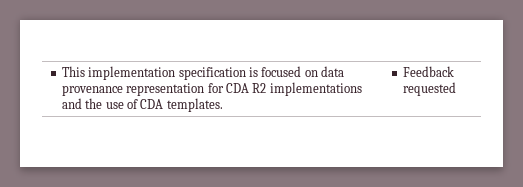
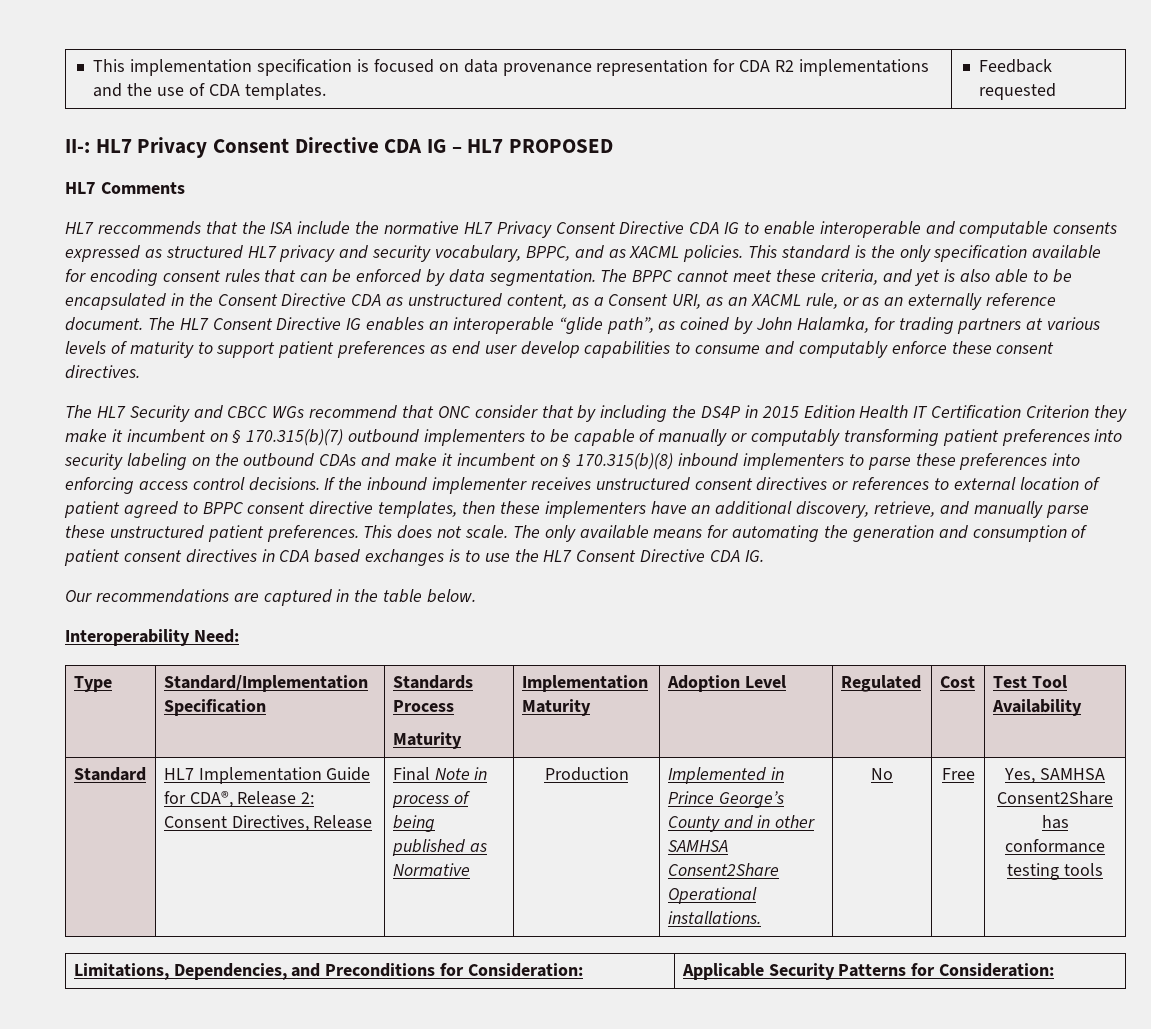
(456, 89) none -> [65,137,614,158] [65,182,185,194] [65,221,1118,238] [65,245,1102,262] [65,269,1072,286] [65,293,1057,310] [65,317,1101,334] [65,341,1055,358] [65,365,140,379] [65,405,1127,422] [65,429,1123,446] [64,453,1081,470] [65,477,1101,494] [64,501,1089,518] [65,525,1089,542] [64,549,764,566] [65,589,477,606] [65,629,239,646] [73,676,112,692] [163,675,368,692] [163,699,266,716] [392,675,473,689] [392,700,454,712] [392,732,462,749] [521,675,648,692] [521,699,591,716] [666,675,786,692] [840,675,921,692] [939,676,975,688] [992,675,1067,688] [991,699,1082,716] [73,767,146,781] [163,767,371,784] [163,791,315,808] [163,815,373,832] [392,767,488,781] [391,791,471,808] [392,815,435,832] [391,839,487,856] [392,863,470,876] [544,767,629,781] [667,767,784,784] [667,791,784,808] [667,815,816,832] [667,840,728,852] [667,863,779,876] [667,887,757,904] [667,911,761,924] [871,768,893,780] [941,768,975,780] [1004,768,1105,784] [997,791,1113,805] [1041,815,1069,829] [1005,839,1105,853] [1007,863,1103,880] [73,963,583,980] [681,963,1055,980] // II-: HL7 Privacy Consent Directive CDA IG – HL7 PROPOSED // HL7 Comments // HL7 reccommends that the ISA include the normative HL7 Privacy Consent Directive CDA IG to enable interoperable and computable consents expressed as structured HL7 privacy and security vocabulary, BPPC, and as XACML policies. This standard is the only specification available for encoding consent rules that can be enforced by data segmentation. The BPPC cannot meet these criteria, and yet is also able to be encapsulated in the Consent Directive CDA as unstructured content, as a Consent URI, as an XACML rule, or as an externally reference document. The HL7 Consent Directive IG enables an interoperable “glide path”, as coined by John Halamka, for trading partners at various levels of maturity to support patient preferences as end user develop capabilities to consume and computably enforce these consent directives. // The HL7 Security and CBCC WGs recommend that ONC consider that by including the DS4P in 2015 Edition Health IT Certification Criterion they make it incumbent on § 170.315(b)(7) outbound implementers to be capable of manually or computably transforming patient preferences into security labeling on the outbound CDAs and make it incumbent on § 170.315(b)(8) inbound implementers to parse these preferences into enforcing access control decisions. If the inbound implementer receives unstructured consent directives or references to external location of patient agreed to BPPC consent directive templates, then these implementers have an additional discovery, retrieve, and manually parse these unstructured patient preferences. This does not scale. The only available means for automating the generation and consumption of patient consent directives in CDA based exchanges is to use the HL7 Consent Directive CDA IG. // Our recommendations are captured in the table below. // Interoperability Need: // Type | Standard/Implementation Specification | Standards Process // Maturity | Implementation Maturity | Adoption Level | Regulated | Cost | Test Tool Availability // Standard | HL7 Implementation Guide for CDA®, Release 2: Consent Directives, Release | Final Note in process of being published as Normative | Production | Implemented in Prince George’s County and in other SAMHSA Consent2Share Operational installations. | No | Free | Yes, SAMHSA Consent2Share has conformance testing tools // Limitations, Dependencies, and Preconditions for Consideration: | Applicable Security Patterns for Consideration:

